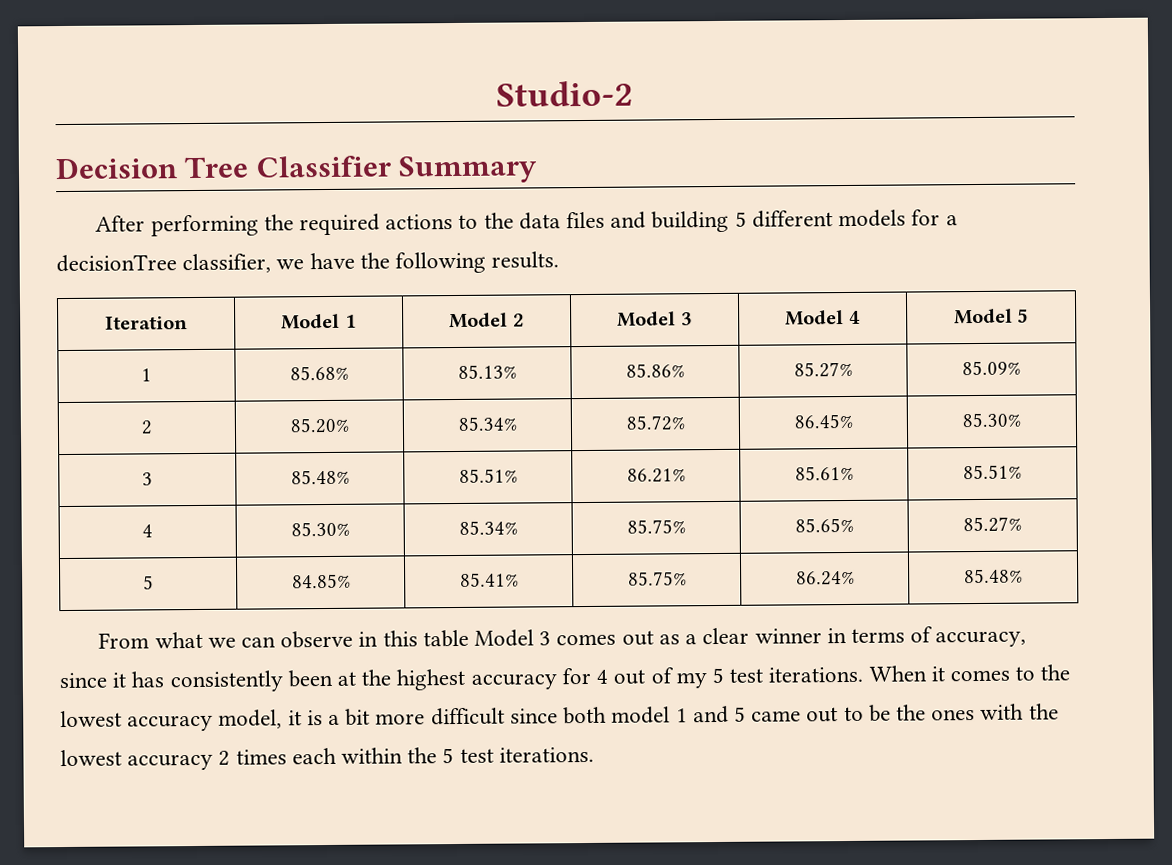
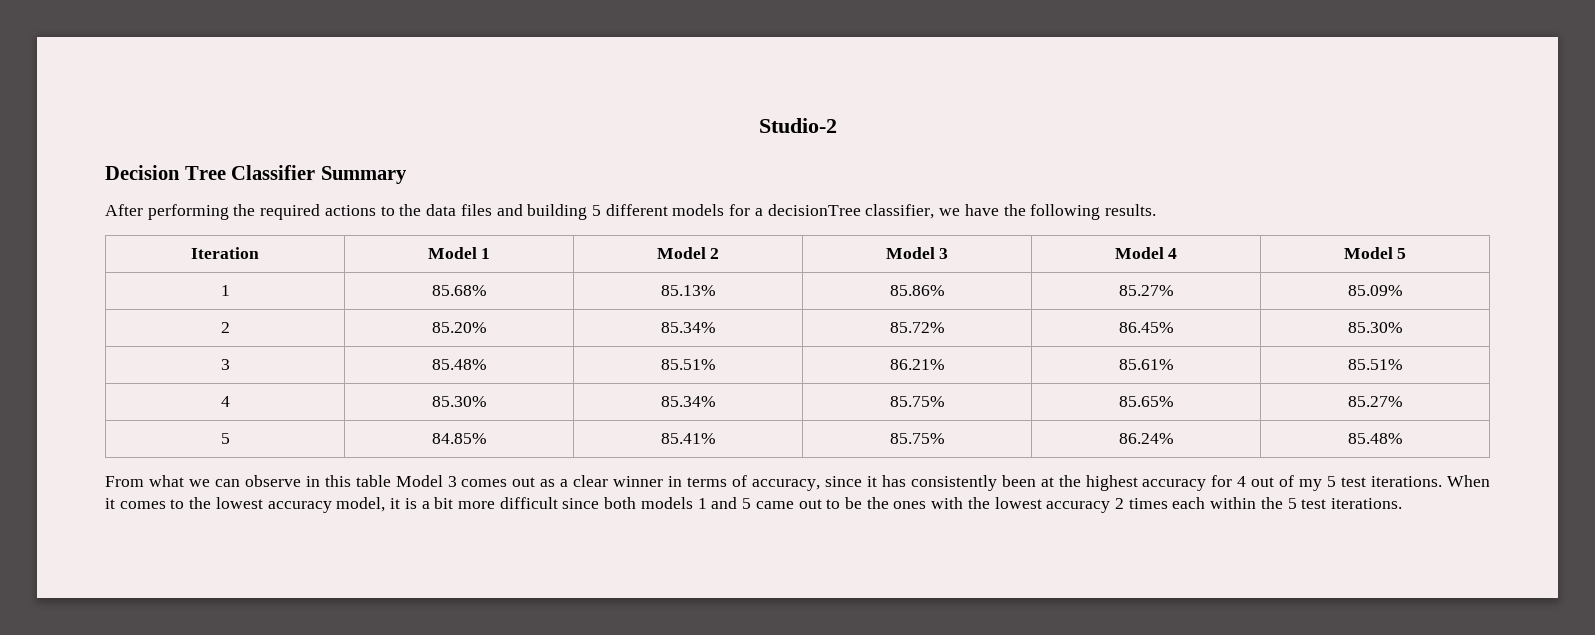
[611,706,671,724] model -> [640,497,693,509] models

